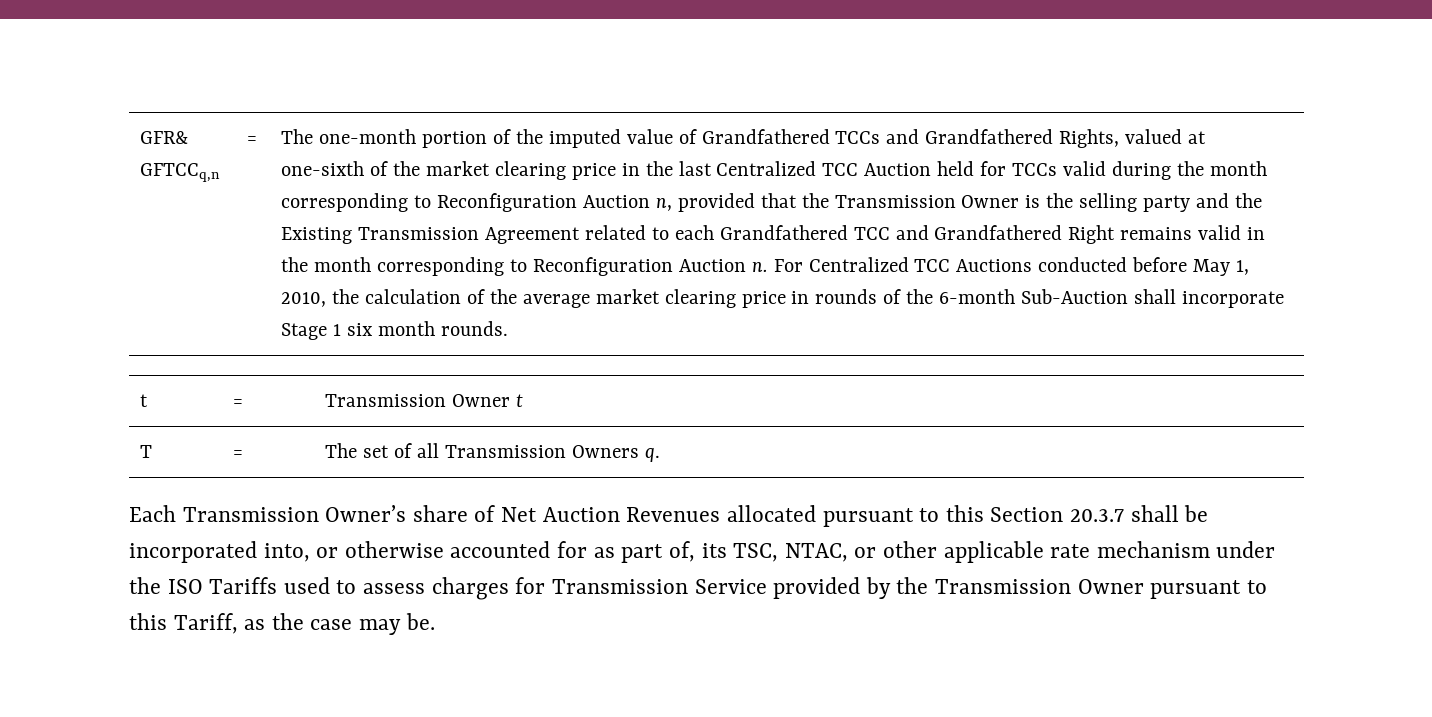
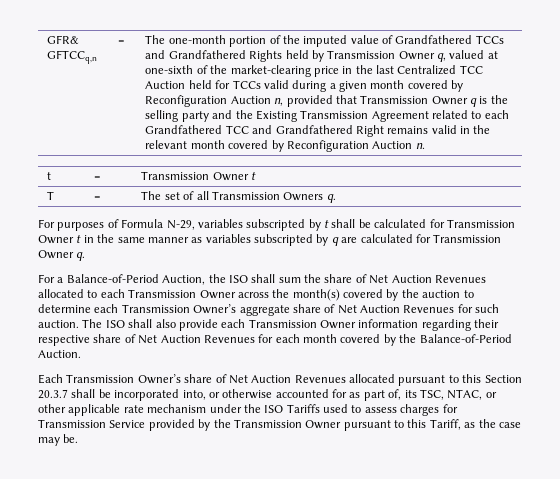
[1059,129,1120,148] Rights, -> [249,50,447,62] Rights held by Transmission Owner q,
[425,161,566,180] market clearing -> [230,65,311,77] market-clearing
[1176,161,1267,176] [280,193,431,212] the month corresponding to -> [329,80,464,92] a given month covered by
[801,193,1020,208] the Transmission Owner -> [360,95,478,107] Transmission Owner q
[313,257,527,276] month corresponding to -> [145,140,284,152] relevant month covered by
[773,257,1250,276] [280,289,1285,308] [280,321,508,340] For Centralized TCC Auctions conducted before May 1, 2010, the calculation of the average market clearing price in rounds of the 6-month Sub-Auction shall incorporate Stage 1 six month rounds. -> (425, 146) none
(660, 454) none -> [38,219,515,231] [38,234,502,246] [38,250,86,261] [38,274,486,285] [38,289,474,301] [38,304,500,316] [38,319,500,331] [38,334,512,346] [38,350,81,358] // For purposes of Formula N-29, variables subscripted by t shall be calculated for Transmission Owner t in the same manner as variables subscripted by q are calculated for Transmission Owner q. // For a Balance-of-Period Auction, the ISO shall sum the share of Net Auction Revenues allocated to each Transmission Owner across the month(s) covered by the auction to determine each Transmission Owner’s aggregate share of Net Auction Revenues for such auction. The ISO shall also provide each Transmission Owner information regarding their respective share of Net Auction Revenues for each month covered by the Balance-of-Period Auction.

